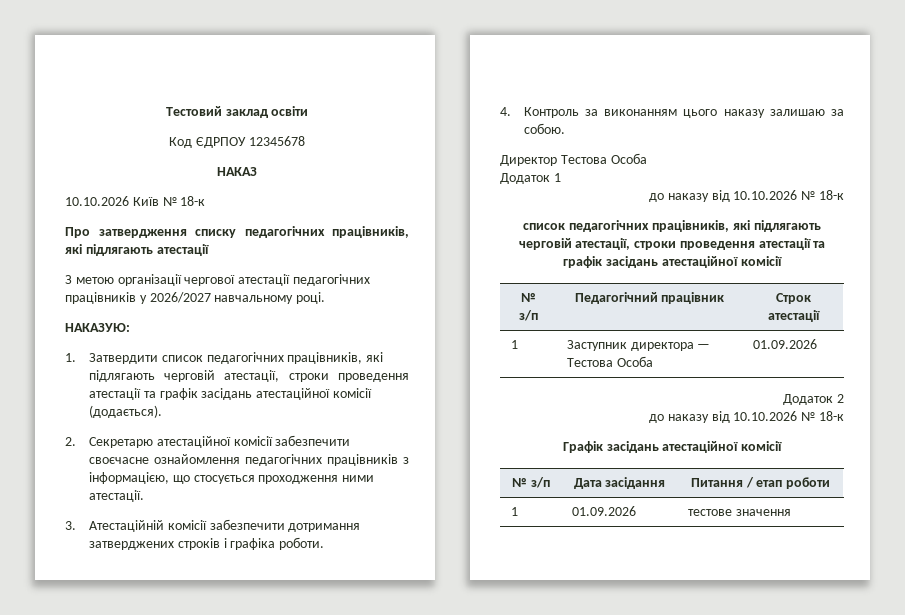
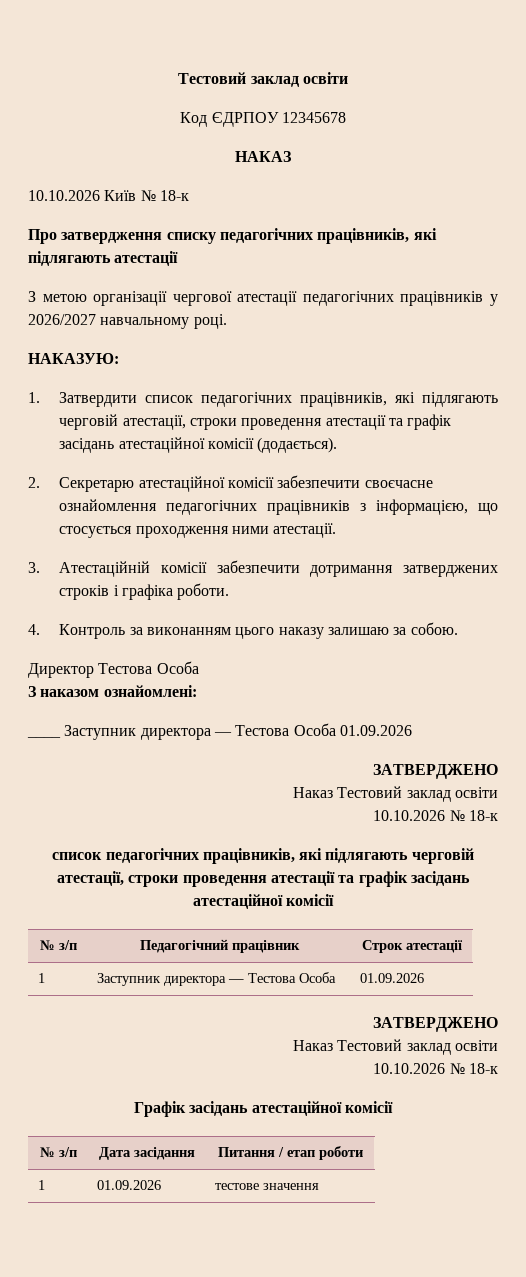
[500,173,561,184] [649,190,730,202] Додаток 1 // до наказу від -> [28,685,197,697] [27,723,412,740] [373,764,498,779] [293,786,498,802] З наказом ознайомлені: // ____ Заступник директора — Тестова Особа 01.09.2026 // ЗАТВЕРДЖЕНО // Наказ Тестовий заклад освіти //
[783,394,844,405] [649,411,730,423] Додаток 2 // до наказу від -> [373,1017,498,1032] [293,1039,498,1055] ЗАТВЕРДЖЕНО // Наказ Тестовий заклад освіти //

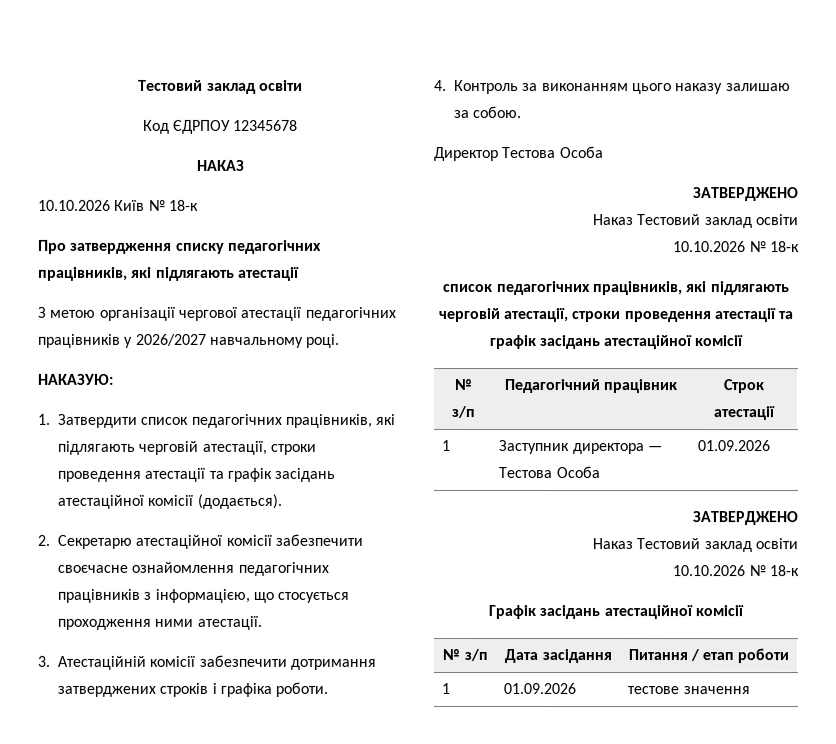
[28,685,197,697] [27,723,412,740] // З наказом ознайомлені: // ____ Заступник директора — Тестова Особа 01.09.2026 -> (604, 152) none

